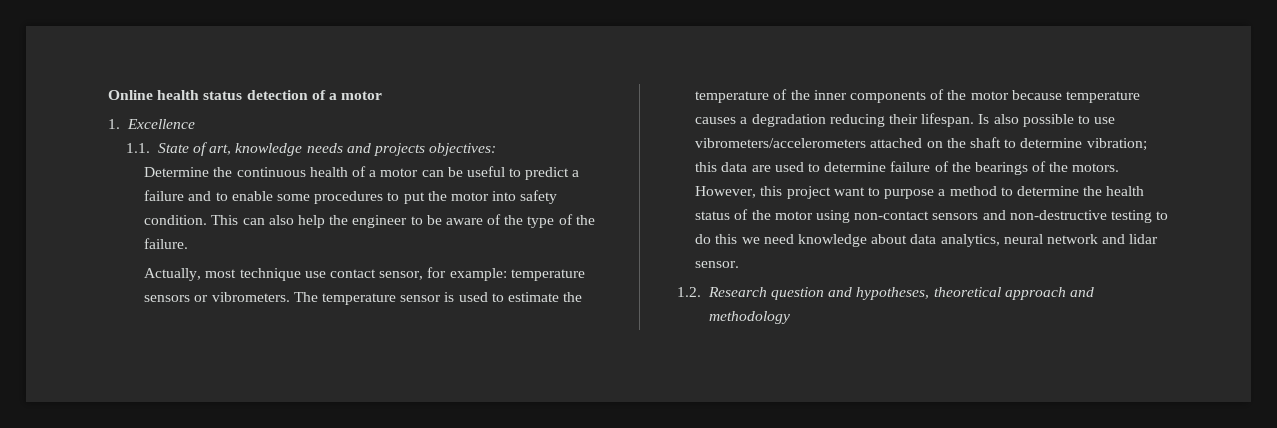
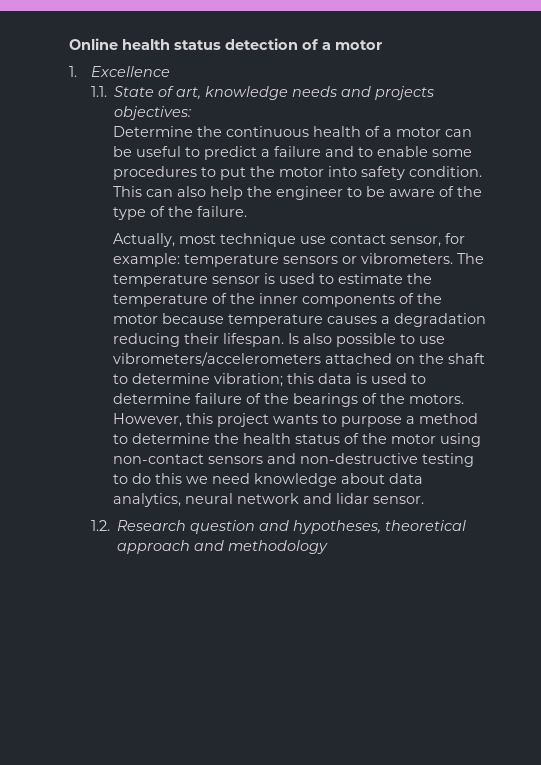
[751,165,771,172] are -> [355,373,367,384] is
[833,187,865,196] want -> [272,414,318,424] wants

